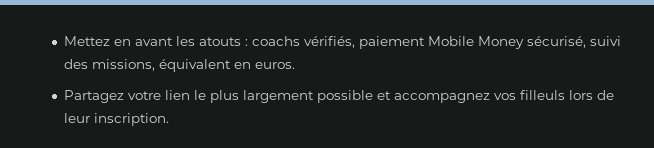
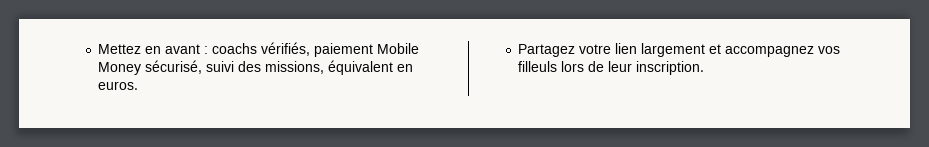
[175,36,241,46] les atouts -> (201, 49) none
[193,90,373,103] le plus largement possible -> [641,43,706,57] largement

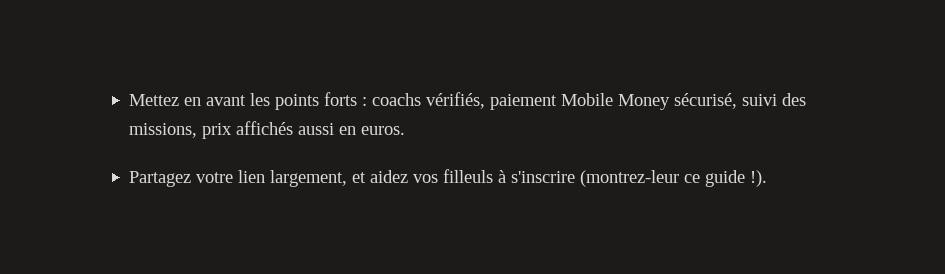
(201, 49) none -> [250,92,358,110] les points forts
[328,60,394,75] équivalent -> [202,121,335,139] prix affichés aussi
[641,43,841,57] [518,61,705,75] largement et accompagnez vos filleuls lors de leur inscription. -> [270,169,768,187] largement, et aidez vos filleuls à s'inscrire (montrez-leur ce guide !).

